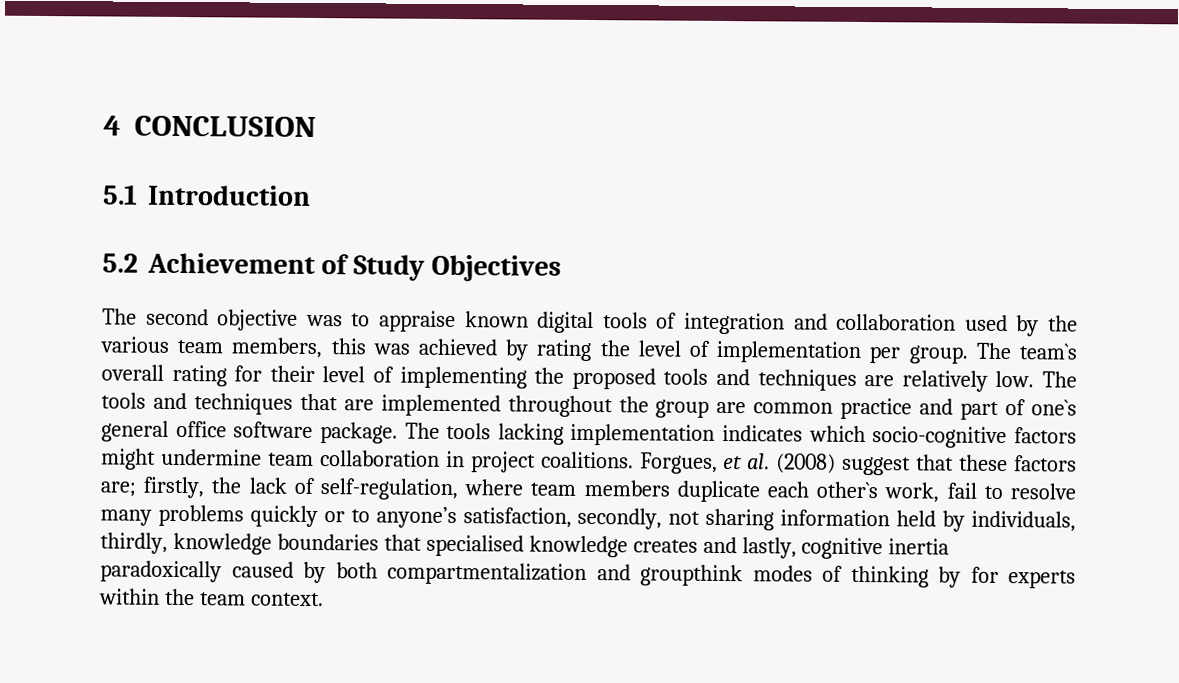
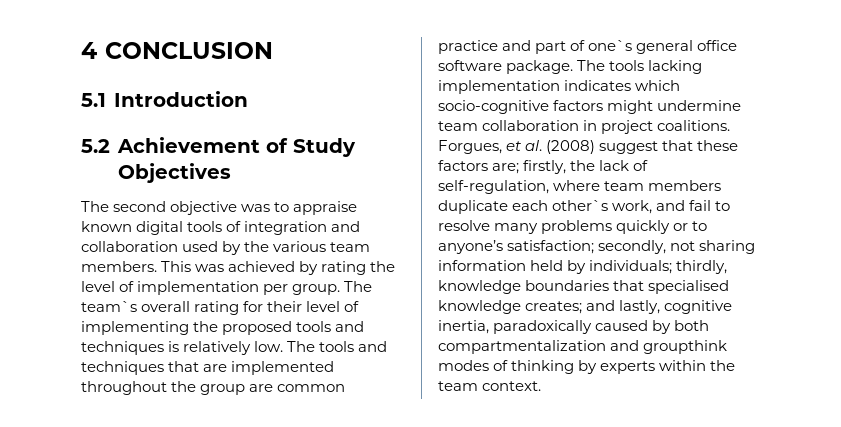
[231,337,367,359] members, this -> [81,261,192,272] members. This
[864,375,895,387] are -> [168,341,180,352] is
(940, 492) none -> [656,200,686,211] and
[462,507,572,528] satisfaction, -> [507,240,595,254] satisfaction;
[970,510,1076,532] individuals, -> [589,260,673,274] individuals;
[632,539,698,553] creates -> [525,301,583,314] creates;
[888,538,950,555] inertia -> [438,320,489,334] inertia,
[970,566,999,584] for -> (598, 367) none

